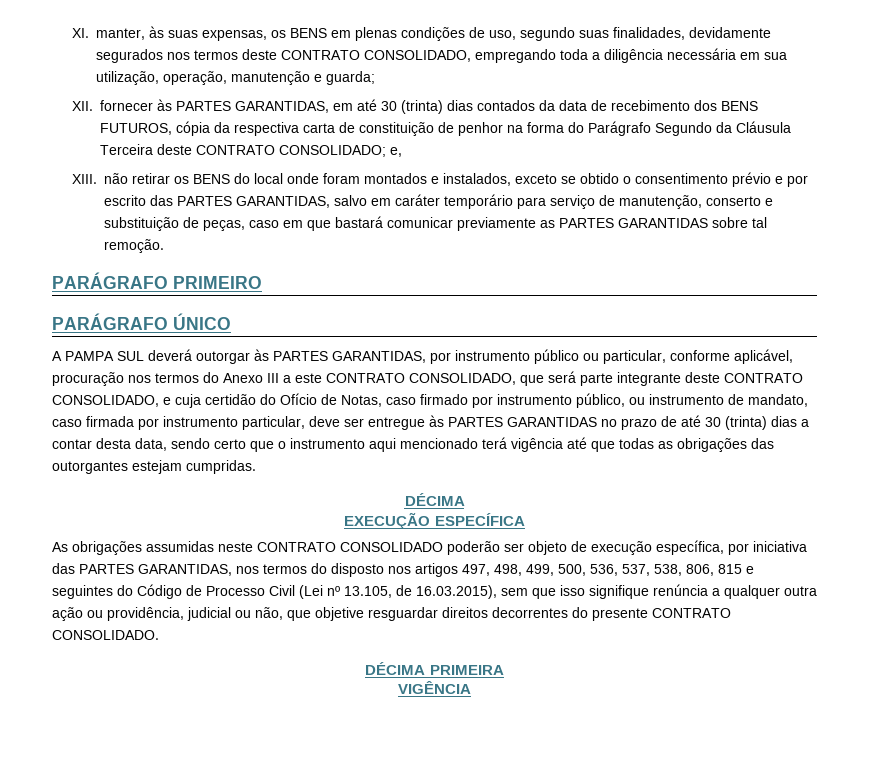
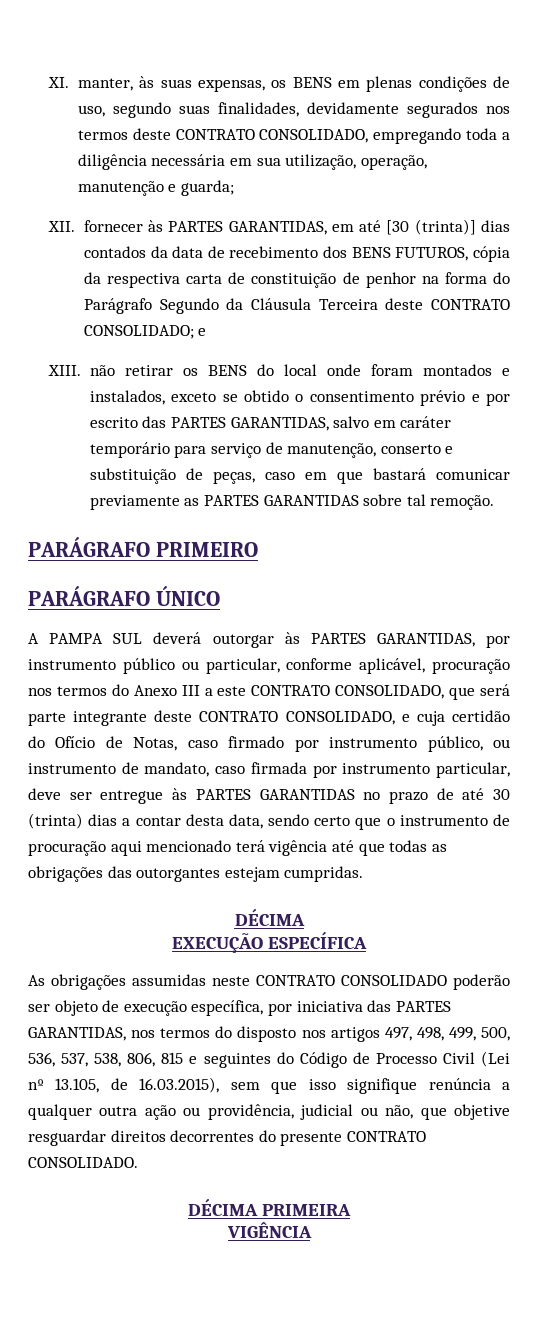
[380,100,443,114] 30 (trinta) -> [386,219,476,235] [30 (trinta)]
[389,147,402,157] e, -> [198,328,207,336] e
(365, 443) none -> [493,814,511,826] [28,841,106,856] de procuração

